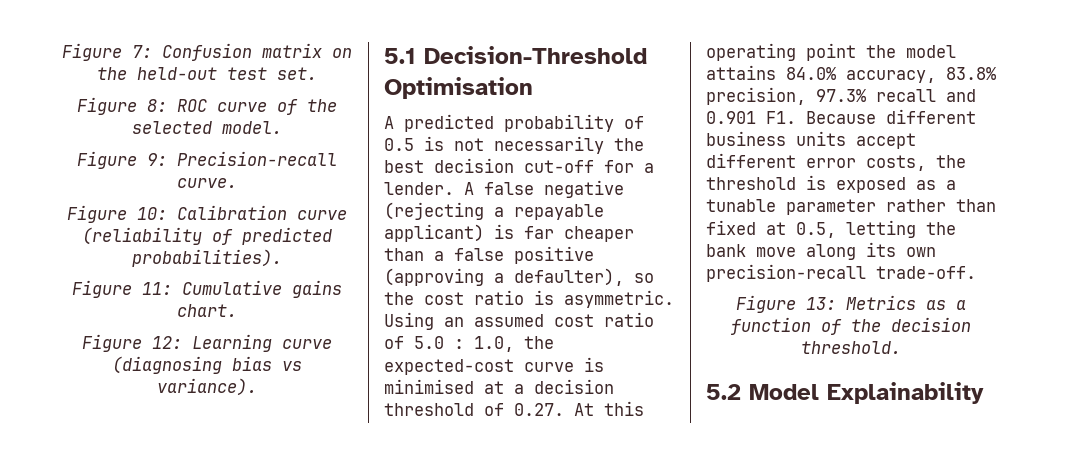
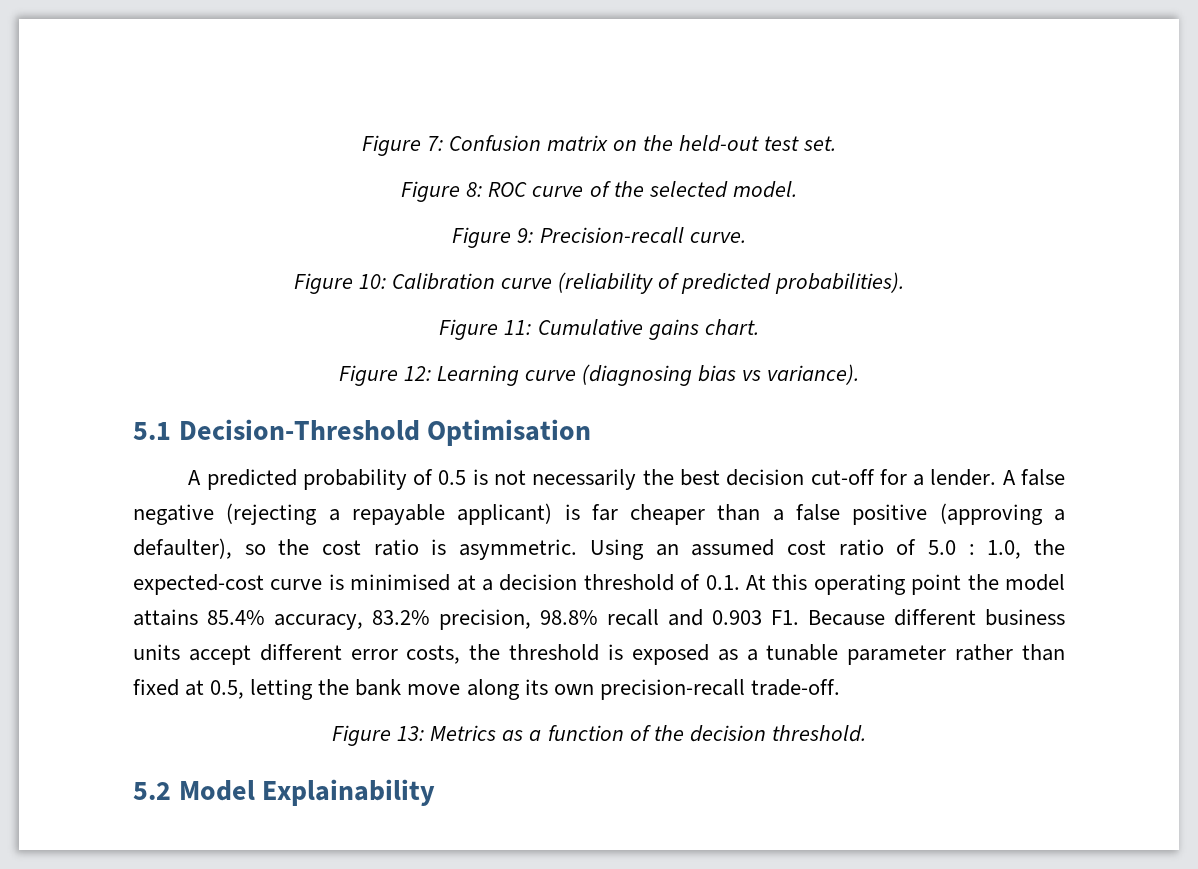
[514,403,564,416] 0.27. -> [705,575,740,590] 0.1.
[786,67,996,83] [706,87,866,105] 84.0% accuracy, 83.8% precision, 97.3% -> [207,609,598,630] 85.4% accuracy, 83.2% precision, 98.8%
[706,111,756,124] 0.901 -> [712,610,762,625] 0.903

